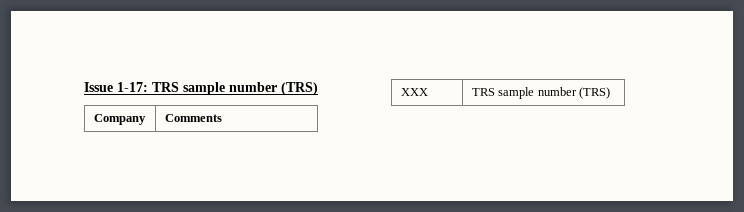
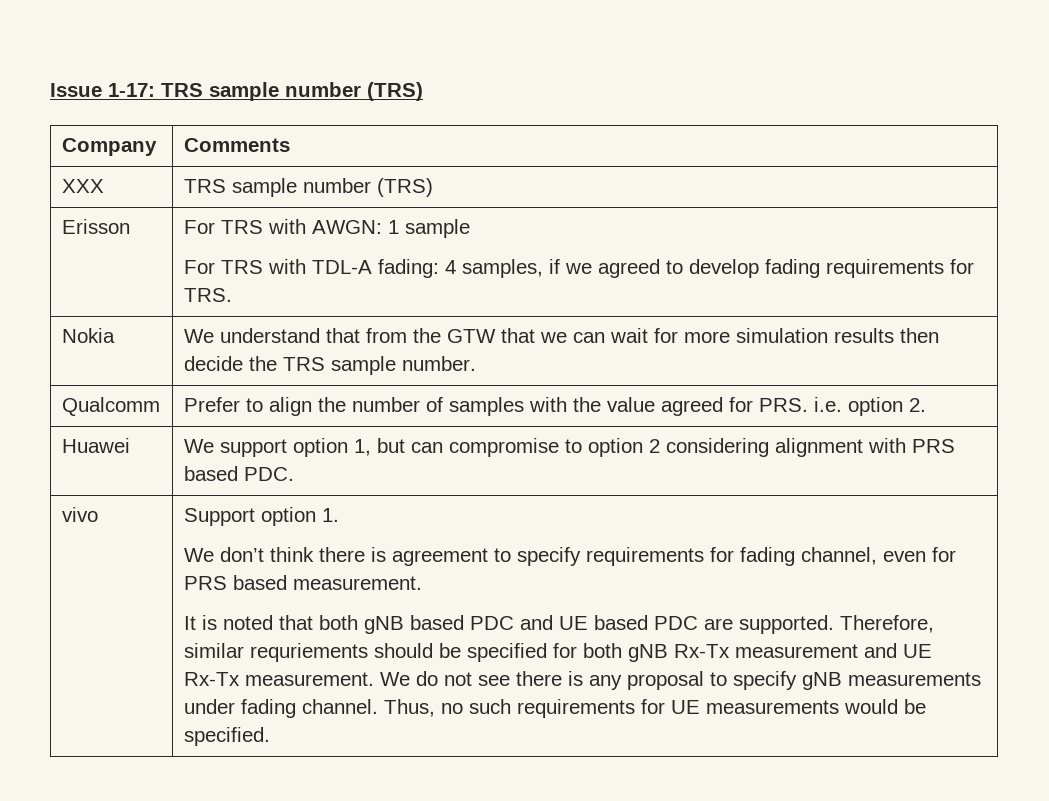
(610, 93) none -> [61,219,130,234] [183,219,470,238] [183,259,974,278] [183,288,232,302] [61,328,115,343] [183,328,939,343] [183,356,476,375] [61,397,160,416] [183,397,926,416] [61,438,130,453] [183,438,955,457] [183,466,294,481] [61,507,98,522] [183,507,339,526] [183,547,956,566] [183,575,422,590] [183,615,934,634] [183,643,932,662] [183,671,981,690] [183,699,926,718] [183,727,270,746] // Erisson | For TRS with AWGN: 1 sample // For TRS with TDL-A fading: 4 samples, if we agreed to develop fading requirements for TRS. // Nokia | We understand that from the GTW that we can wait for more simulation results then decide the TRS sample number. // Qualcomm | Prefer to align the number of samples with the value agreed for PRS. i.e. option 2. // Huawei | We support option 1, but can compromise to option 2 considering alignment with PRS based PDC. // vivo | Support option 1. // We don’t think there is agreement to specify requirements for fading channel, even for PRS based measurement. // It is noted that both gNB based PDC and UE based PDC are supported. Therefore, similar requriements should be specified for both gNB Rx-Tx measurement and UE Rx-Tx measurement. We do not see there is any proposal to specify gNB measurements under fading channel. Thus, no such requirements for UE measurements would be specified.

